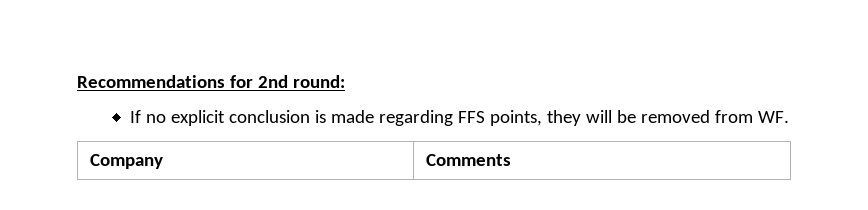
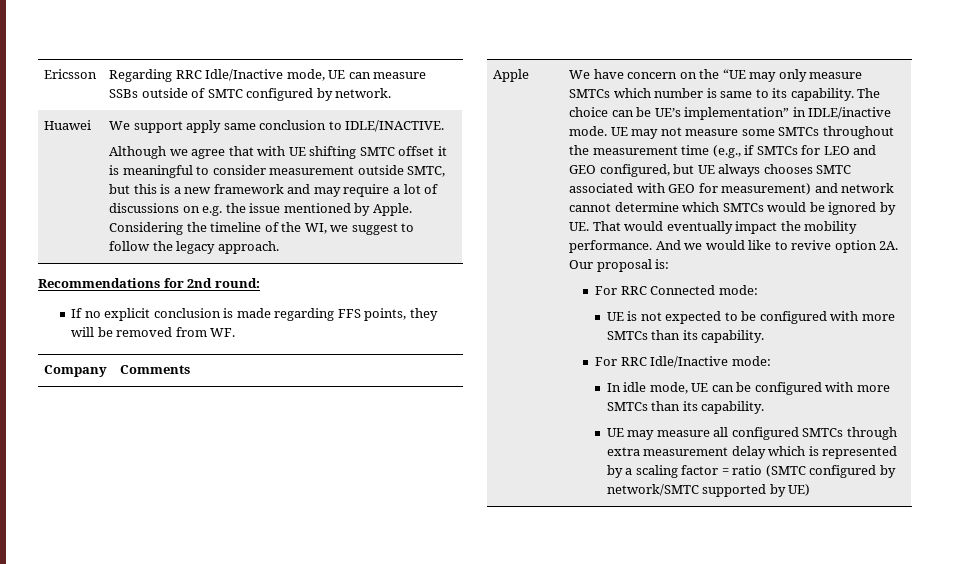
(77, 81) none -> [44,69,98,79] [109,69,427,82] [109,88,392,101] [44,120,92,130] [109,120,445,133] [109,146,447,159] [109,165,446,178] [109,184,439,197] [109,203,412,216] [109,222,415,235] [109,241,279,254] Ericsson | Regarding RRC Idle/Inactive mode, UE can measure SSBs outside of SMTC configured by network. // Huawei | We support apply same conclusion to IDLE/INACTIVE. // Although we agree that with UE shifting SMTC offset it is meaningful to consider measurement outside SMTC, but this is a new framework and may require a lot of discussions on e.g. the issue mentioned by Apple. Considering the timeline of the WI, we suggest to follow the legacy approach. //
(512, 160) none -> [493,69,530,82] [569,69,863,82] [569,88,881,101] [569,107,892,120] [569,126,894,139] [569,145,877,158] [569,164,852,177] [569,183,895,195] [569,202,896,215] [569,221,858,234] [569,240,899,253] [569,259,670,272] [595,285,758,295] [606,311,895,324] [606,330,765,343] [595,356,771,368] [606,382,890,395] [606,401,765,414] [606,427,897,440] [606,446,898,459] [606,465,896,478] [606,484,811,497] // Apple | We have concern on the “UE may only measure SMTCs which number is same to its capability. The choice can be UE’s implementation” in IDLE/inactive mode. UE may not measure some SMTCs throughout the measurement time (e.g., if SMTCs for LEO and GEO configured, but UE always chooses SMTC associated with GEO for measurement) and network cannot determine which SMTCs would be ignored by UE. That would eventually impact the mobility performance. And we would like to revive option 2A. Our proposal is: // For RRC Connected mode: // UE is not expected to be configured with more SMTCs than its capability. // For RRC Idle/Inactive mode: // In idle mode, UE can be configured with more SMTCs than its capability. // UE may measure all configured SMTCs through extra measurement delay which is represented by a scaling factor = ratio (SMTC configured by network/SMTC supported by UE)

